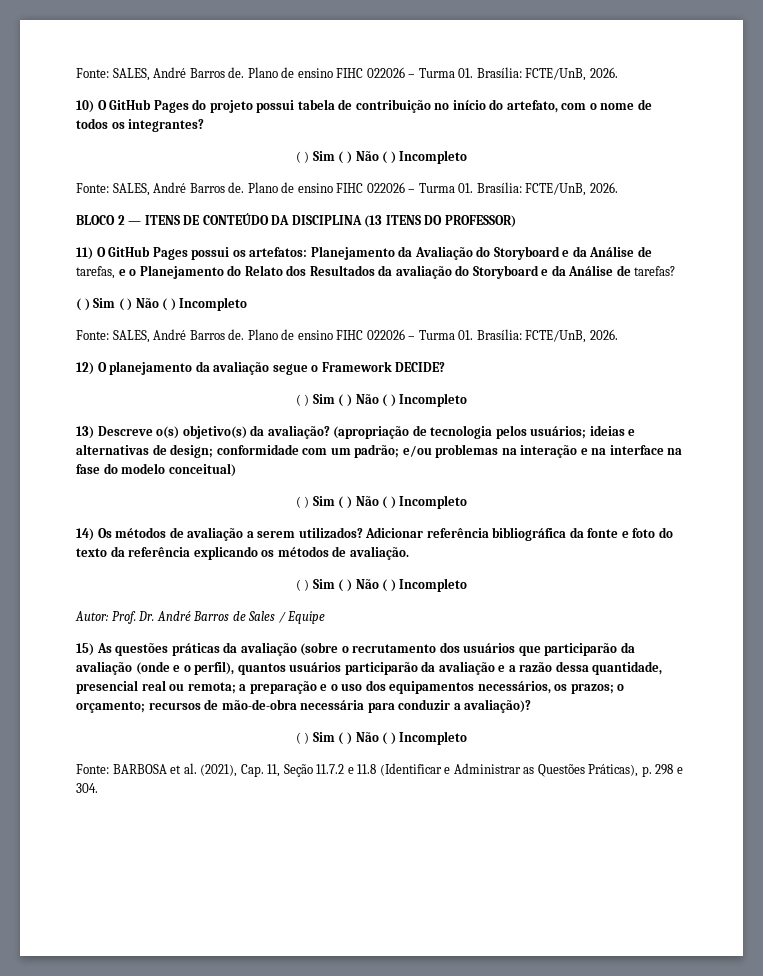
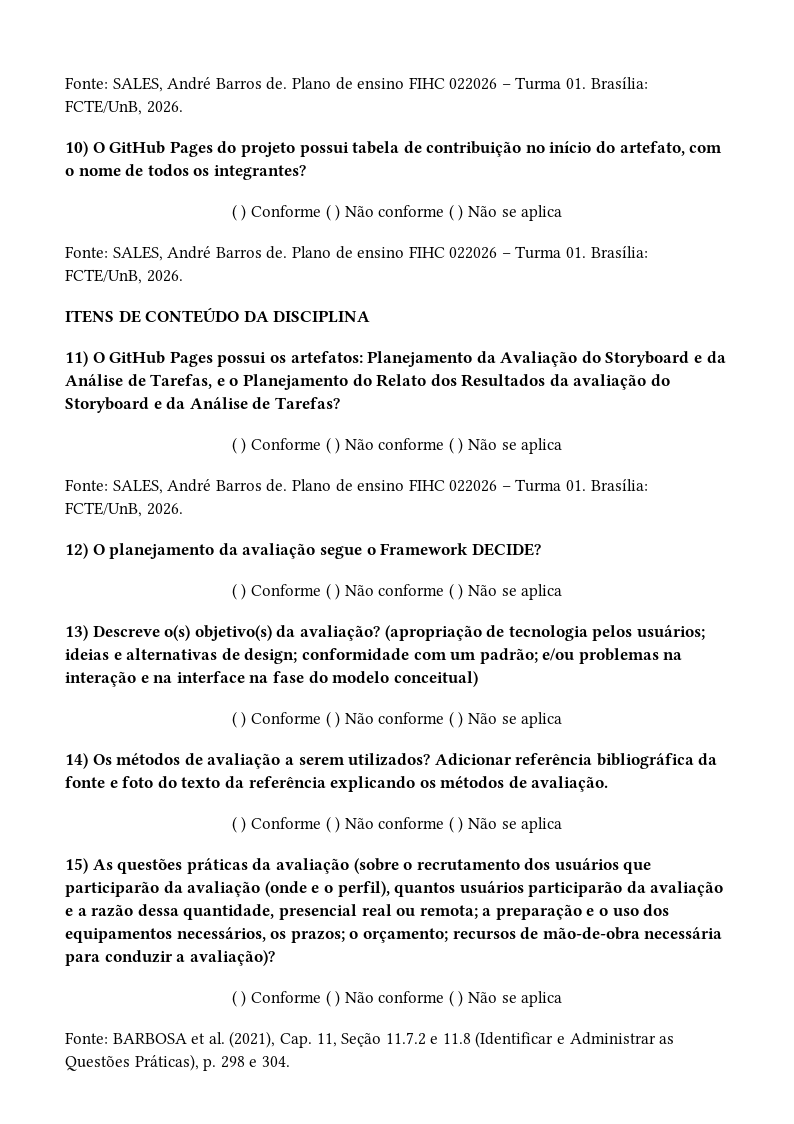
[312,150,468,164] Sim ( ) Não ( ) Incompleto -> [250,204,563,221] Conforme ( ) Não conforme ( ) Não se aplica
[76,215,142,225] BLOCO 2 — -> (183, 276) none
[364,215,516,228] (13 ITENS DO PROFESSOR) -> (371, 316) none
[76,266,115,279] tarefas, -> [150,374,213,389] Tarefas,
[634,266,676,276] [76,297,248,311] tarefas? // ( ) Sim ( ) Não ( ) Incompleto -> [274,397,340,409] [231,437,563,454] Tarefas? // ( ) Conforme ( ) Não conforme ( ) Não se aplica
[312,393,468,407] Sim ( ) Não ( ) Incompleto -> [250,583,563,600] Conforme ( ) Não conforme ( ) Não se aplica
[312,495,468,509] Sim ( ) Não ( ) Incompleto -> [250,711,563,728] Conforme ( ) Não conforme ( ) Não se aplica
[312,578,468,592] [75,611,326,624] Sim ( ) Não ( ) Incompleto // Autor: Prof. Dr. André Barros de Sales / Equipe -> [250,816,563,833] Conforme ( ) Não conforme ( ) Não se aplica
[312,731,468,745] Sim ( ) Não ( ) Incompleto -> [250,990,563,1007] Conforme ( ) Não conforme ( ) Não se aplica

